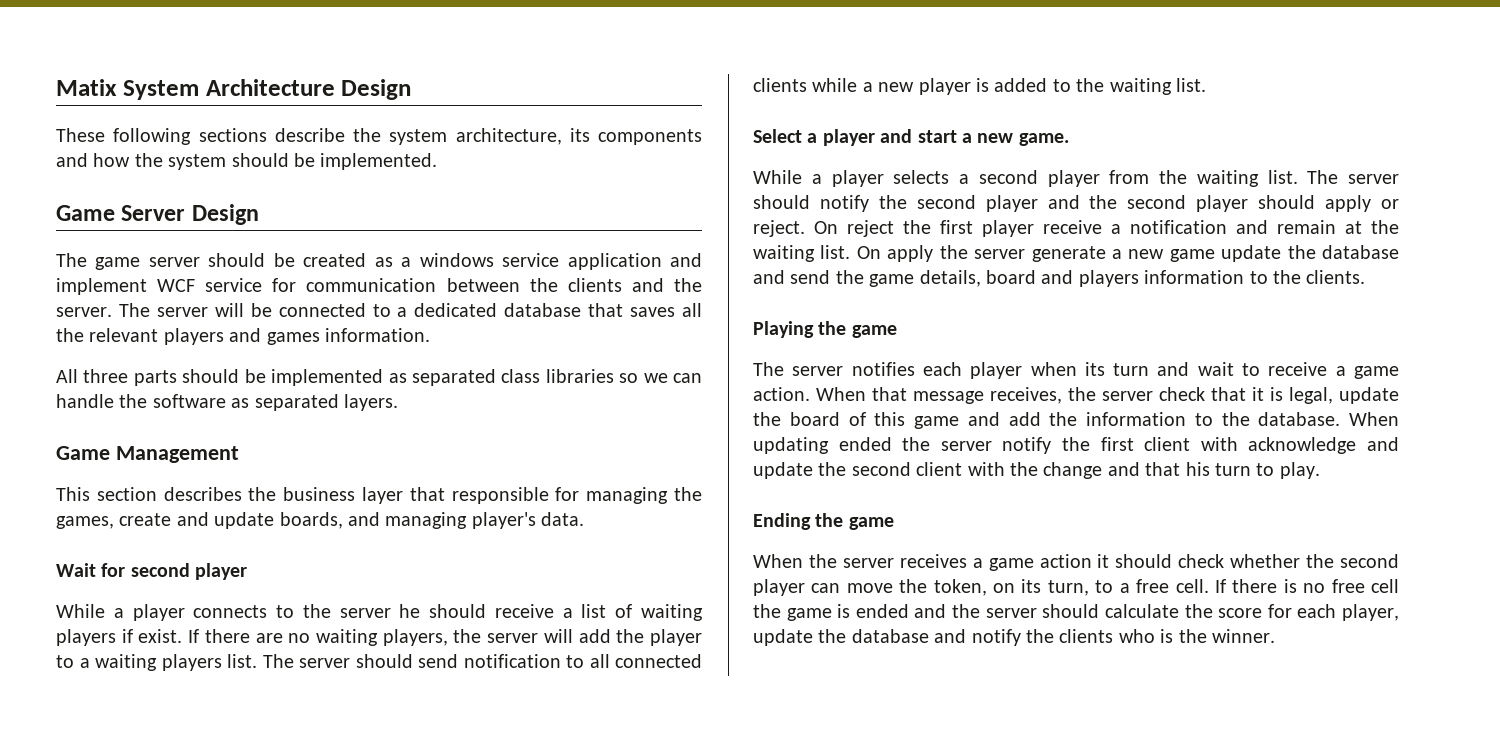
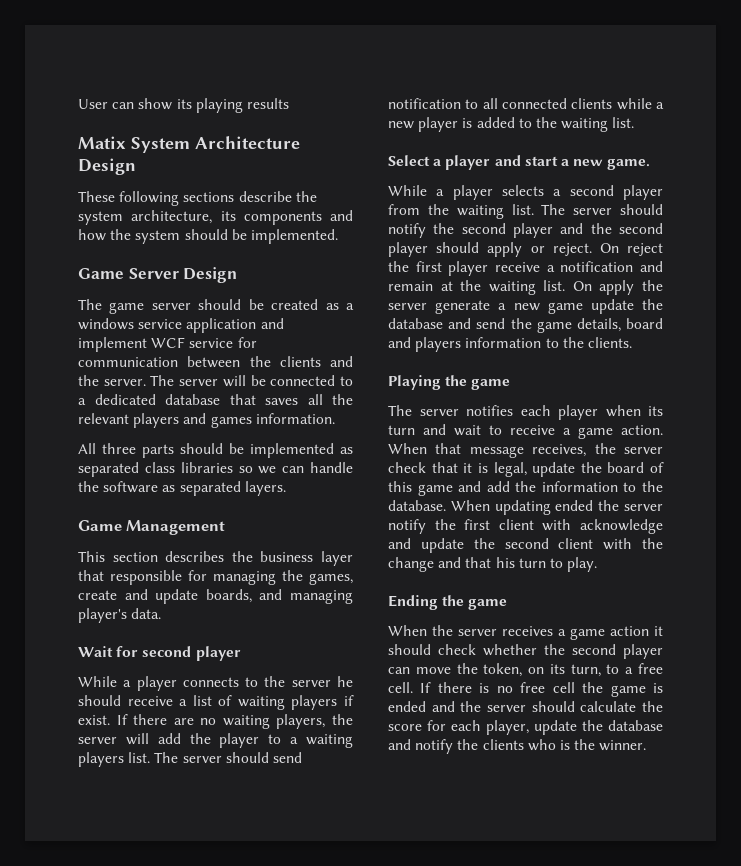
(56, 87) none -> [78,98,289,113] User can show its playing results //

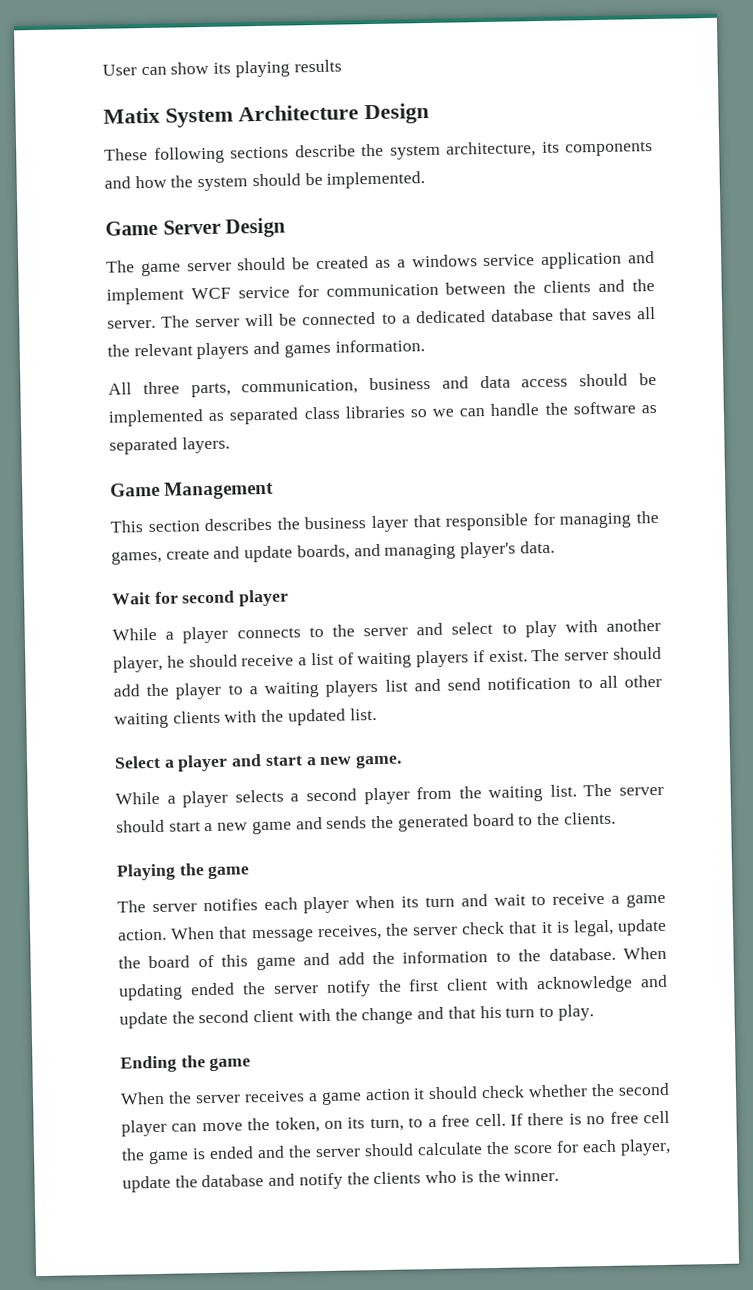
[142,444,174,458] parts -> [190,375,569,398] parts, communication, business and data access
(331, 683) none -> [416,618,662,638] [113,655,163,673] and select to play with another player,
[116,714,353,729] [78,733,149,745] If there are no waiting players, the server will -> [531,646,662,662] The server should
[128,752,302,763] [388,98,664,110] [388,117,609,132] list. The server should send notification to all connected clients while a new player is added to the waiting -> [384,674,662,692] [114,708,346,729] list and send notification to all other waiting clients with the updated
[388,223,663,238] [388,242,663,257] [388,261,663,276] [388,280,663,295] [388,299,663,314] [388,318,663,333] [388,337,542,352] notify the second player and the second player should apply or reject. On reject the first player receive a notification and remain at the waiting list. On apply the server generate a new game update the database and send the game details, board and players information -> [168,813,515,835] start a new game and sends the generated board

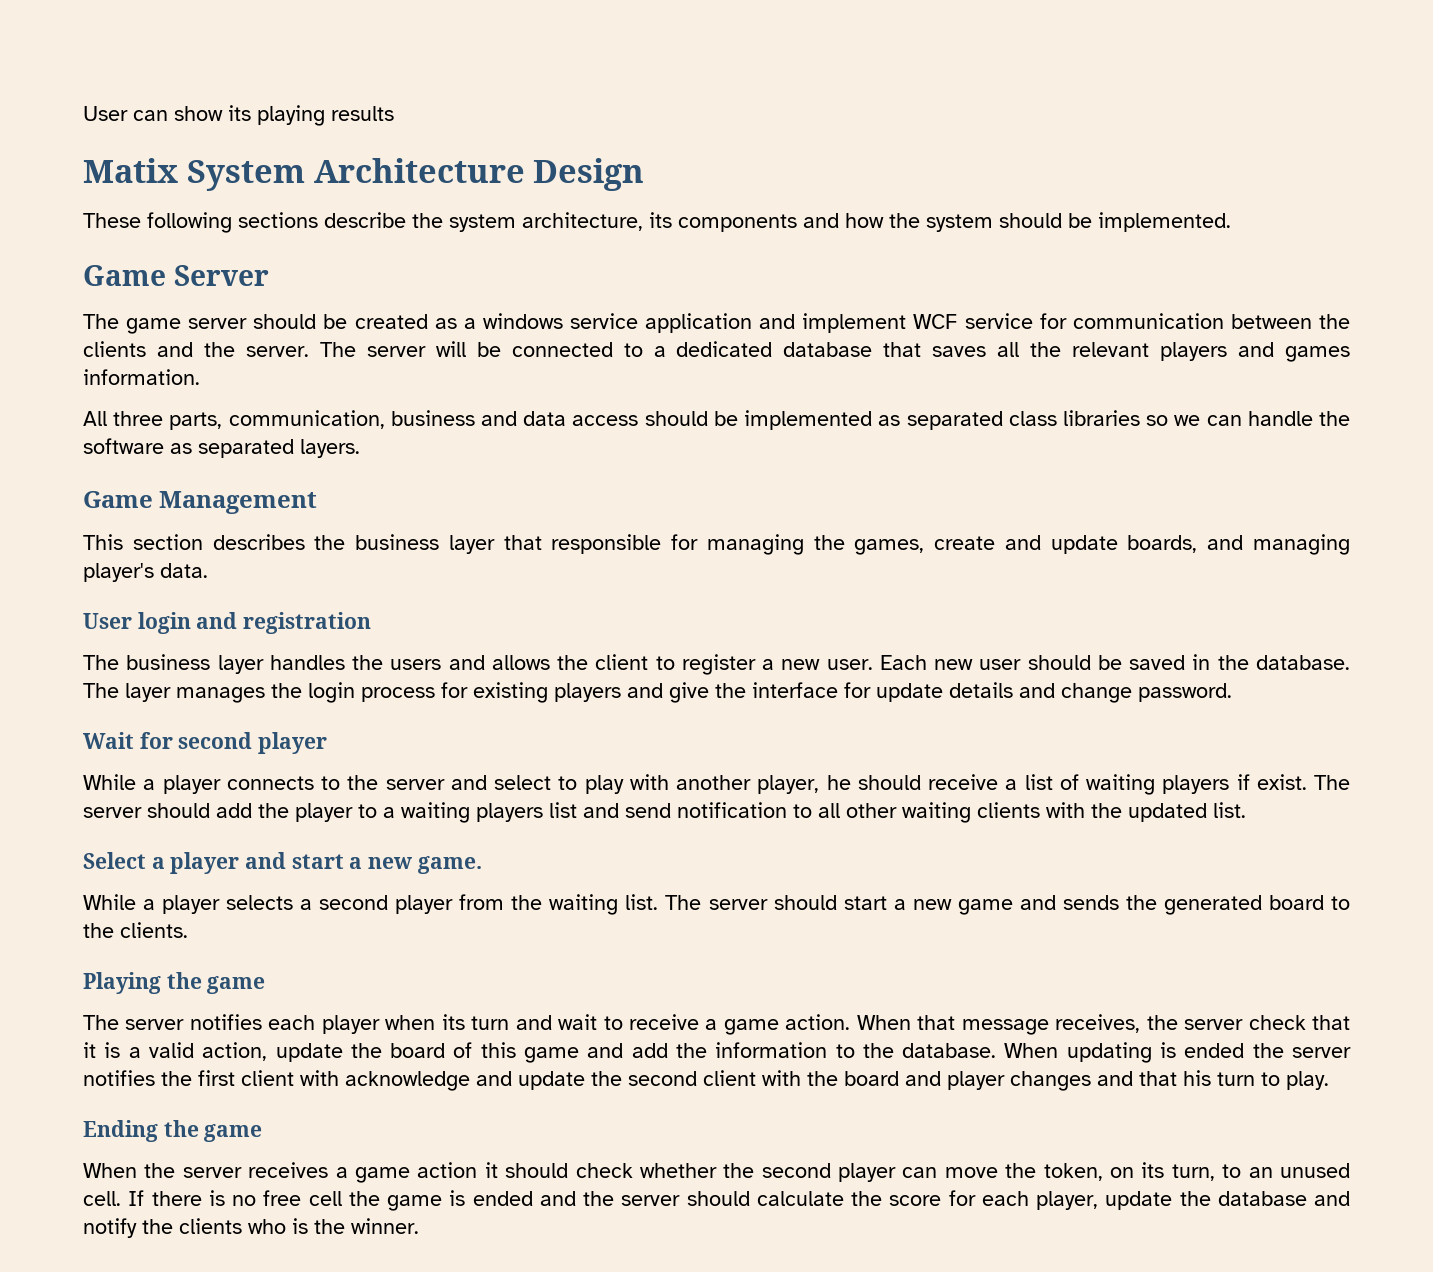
[225,217,287,238] Design -> (269, 275) none
(555, 547) none -> [83,612,372,634] [83,654,1351,675] [83,682,1232,703] // User login and registration // The business layer handles the users and allows the client to register a new user. Each new user should be saved in the database. The layer manages the login process for existing players and give the interface for update details and change password.
[572,919,614,937] legal, -> [128,1042,268,1061] a valid action,
(183, 992) none -> [1160,1042,1177,1058] is
[325,980,371,997] notify -> [83,1070,155,1086] notifies
[361,1007,414,1025] change -> [844,1071,1091,1091] board and player changes
[427,1114,471,1128] a free -> [1248,1163,1350,1178] an unused

